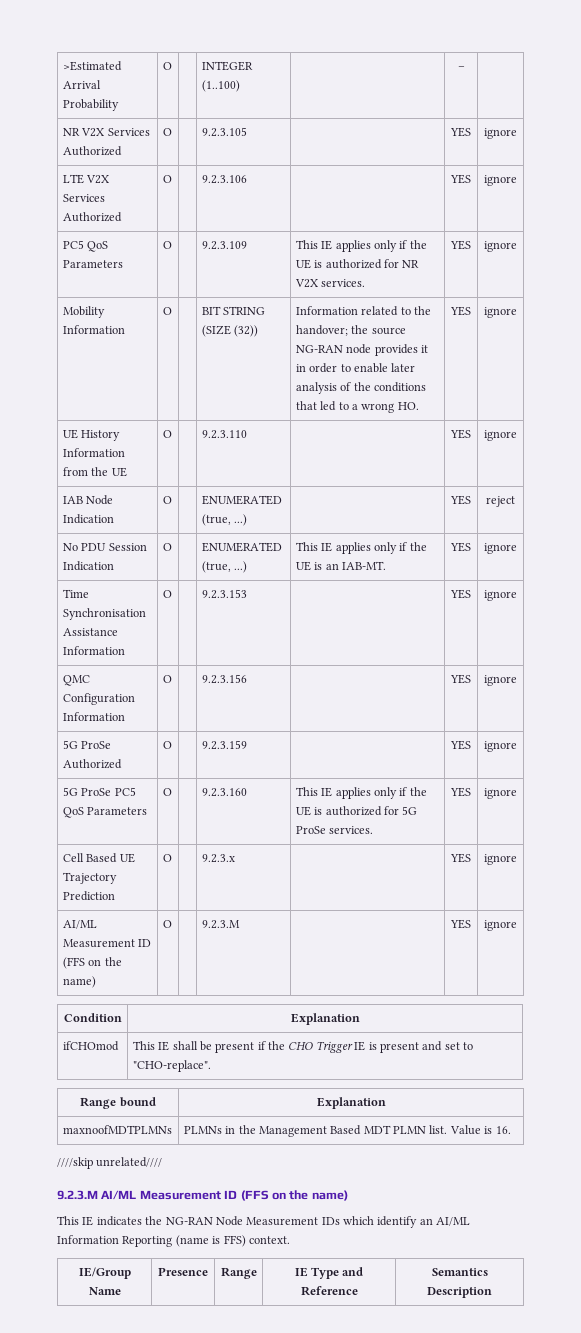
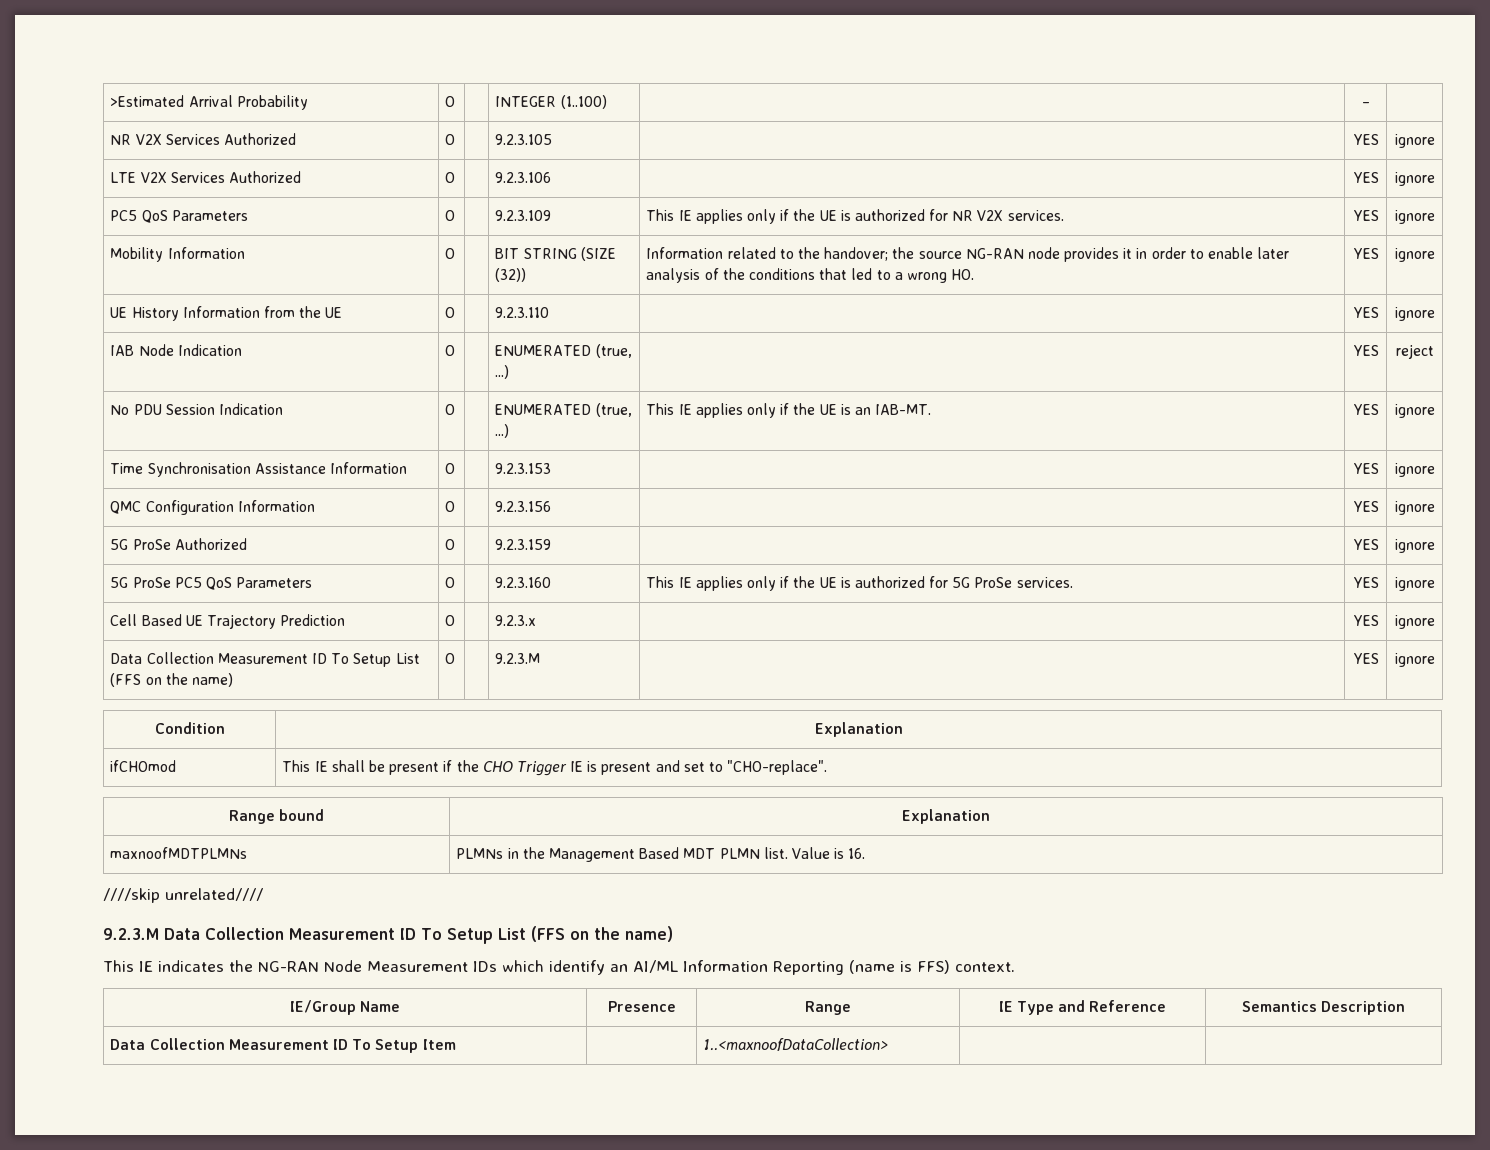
[62,920,97,929] [62,939,152,948] AI/ML Measurement ID -> [110,652,420,667] Data Collection Measurement ID To Setup List
[101,1190,238,1200] AI/ML Measurement ID -> [164,927,526,944] Data Collection Measurement ID To Setup List
(492, 1292) none -> [110,1038,456,1053] [703,1038,889,1051] // Data Collection Measurement ID To Setup Item | | 1..<maxnoofDataCollection> | |

